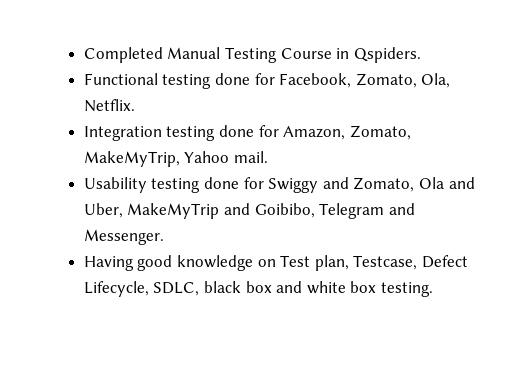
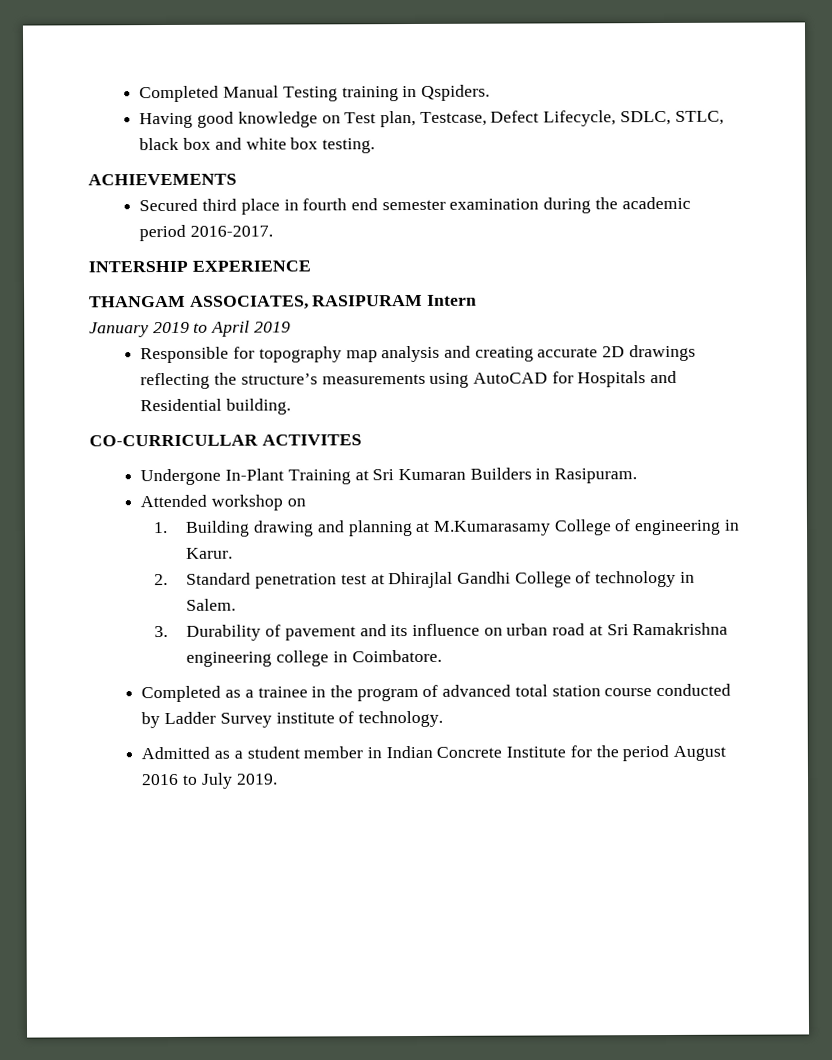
[280,48,332,59] Course -> [341,86,399,102] training
[83,73,451,89] [83,99,135,112] [83,125,411,141] [83,151,269,167] [83,177,475,193] [83,203,415,219] [83,229,164,245] // Functional testing done for Facebook, Zomato, Ola, Netflix. // Integration testing done for Amazon, Zomato, MakeMyTrip, Yahoo mail. // Usability testing done for Swiggy and Zomato, Ola and Uber, MakeMyTrip and Goibibo, Telegram and Messenger. -> (491, 92) none
(200, 289) none -> [674,110,724,125] STLC,
(433, 289) none -> [88,173,237,186] [139,196,691,215] [139,224,274,242] [88,260,311,273] [89,294,478,310] [89,320,291,338] [140,344,696,364] [140,370,678,390] [140,398,292,415] [89,434,362,447] [140,467,638,486] [140,494,306,511] [153,519,740,537] [186,547,234,559] [154,570,695,589] [186,598,237,611] [154,622,729,641] [186,649,442,667] [141,683,732,703] [141,710,444,729] [141,744,727,762] [141,772,278,789] // ACHIEVEMENTS // Secured third place in fourth end semester examination during the academic period 2016-2017. // INTERSHIP EXPERIENCE // THANGAM ASSOCIATES, RASIPURAM Intern // January 2019 to April 2019 // Responsible for topography map analysis and creating accurate 2D drawings reflecting the structure’s measurements using AutoCAD for Hospitals and Residential building. // CO-CURRICULLAR ACTIVITES // Undergone In-Plant Training at Sri Kumaran Builders in Rasipuram. // Attended workshop on // 1. Building drawing and planning at M.Kumarasamy College of engineering in Karur. // 2. Standard penetration test at Dhirajlal Gandhi College of technology in Salem. // 3. Durability of pavement and its influence on urban road at Sri Ramakrishna engineering college in Coimbatore. // Completed as a trainee in the program of advanced total station course conducted by Ladder Survey institute of technology. // Admitted as a student member in Indian Concrete Institute for the period August 2016 to July 2019.

